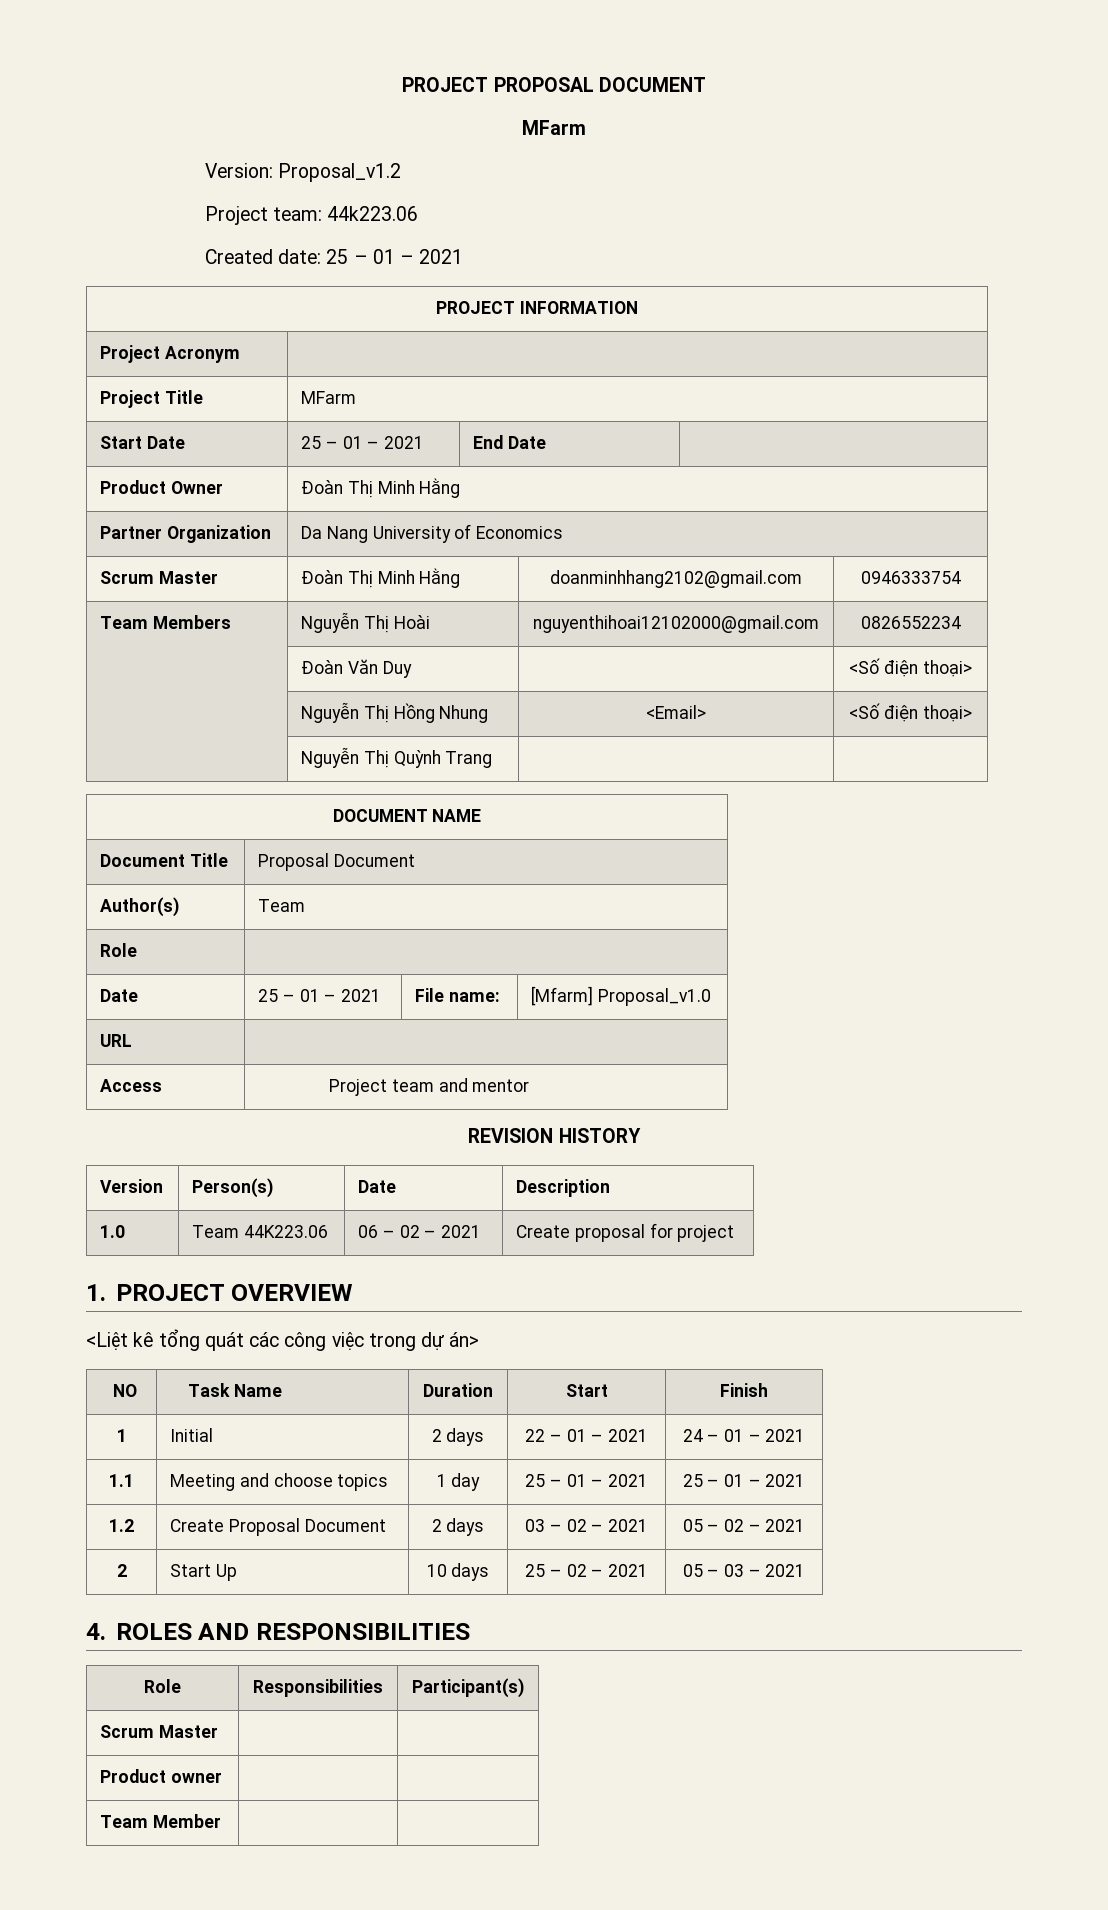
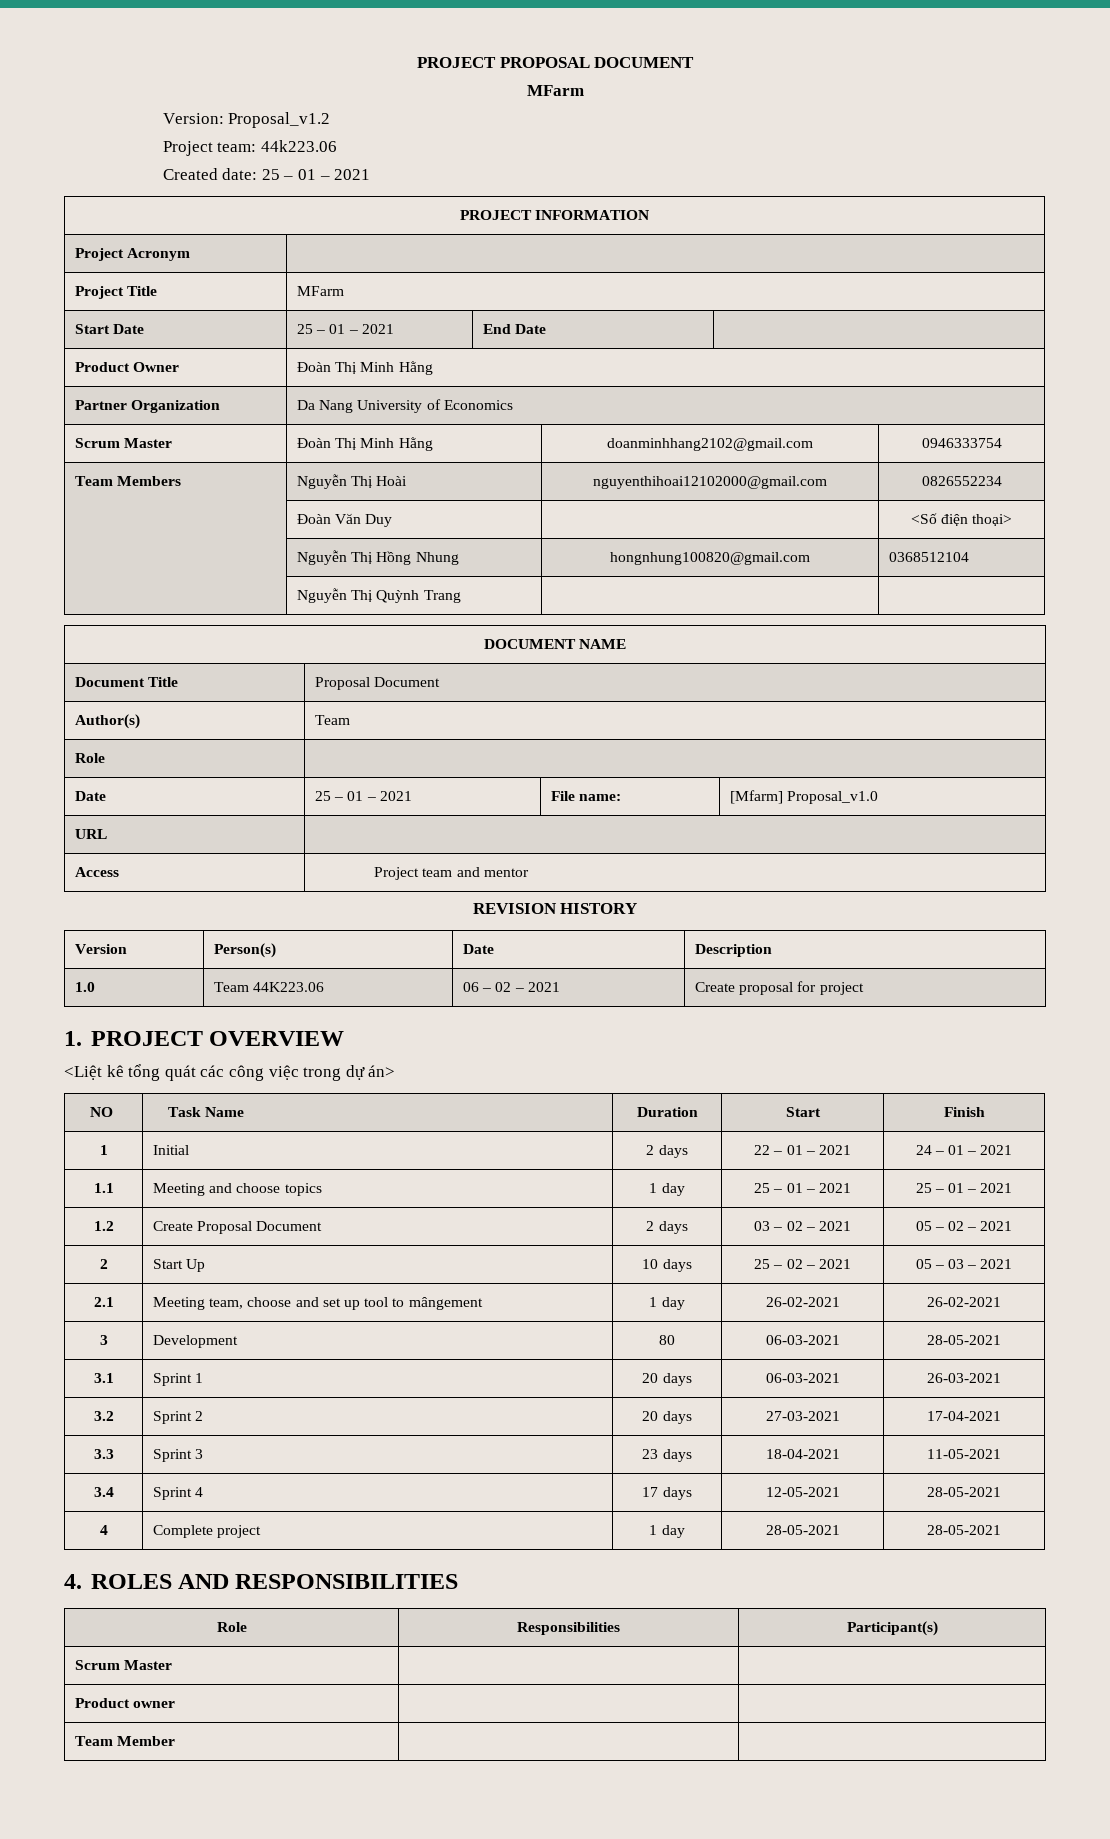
[646,705,706,719] [849,703,972,722] <Email> | <Số điện thoại> -> [610,552,810,565] [889,552,970,562] hongnhung100820@gmail.com | 0368512104
(806, 1570) none -> [93,1297,114,1307] [153,1297,483,1310] [649,1297,685,1310] [765,1297,840,1307] [927,1297,1001,1307] [99,1335,108,1345] [153,1335,239,1348] [659,1335,675,1345] [765,1335,840,1345] [927,1335,1001,1345] [93,1373,114,1383] [153,1373,204,1386] [642,1373,692,1386] [765,1373,840,1383] [927,1373,1001,1383] [93,1411,114,1421] [153,1411,204,1424] [642,1411,692,1424] [765,1411,840,1421] [927,1411,1001,1421] [93,1449,114,1459] [153,1449,204,1462] [642,1449,692,1462] [765,1449,840,1459] [927,1449,1001,1459] [93,1487,114,1497] [153,1487,204,1500] [642,1487,692,1500] [765,1487,840,1497] [927,1487,1001,1497] [99,1525,108,1535] [153,1525,262,1538] [649,1525,685,1538] [765,1525,840,1535] [927,1525,1001,1535] // 2.1 | Meeting team, choose and set up tool to mângement | 1 day | 26-02-2021 | 26-02-2021 // 3 | Development | 80 | 06-03-2021 | 28-05-2021 // 3.1 | Sprint 1 | 20 days | 06-03-2021 | 26-03-2021 // 3.2 | Sprint 2 | 20 days | 27-03-2021 | 17-04-2021 // 3.3 | Sprint 3 | 23 days | 18-04-2021 | 11-05-2021 // 3.4 | Sprint 4 | 17 days | 12-05-2021 | 28-05-2021 // 4 | Complete project | 1 day | 28-05-2021 | 28-05-2021

